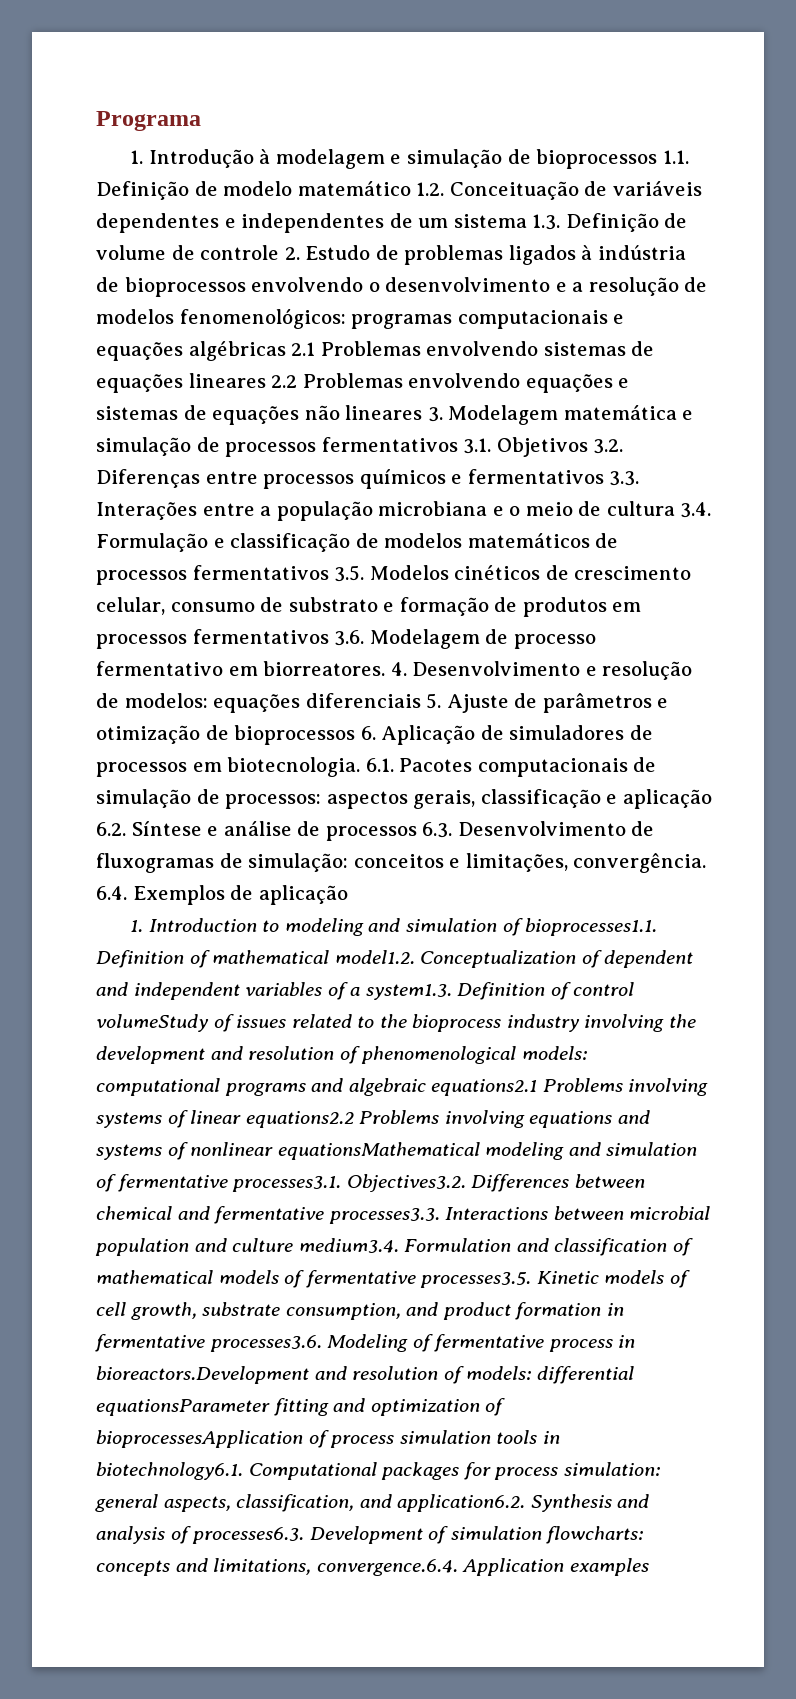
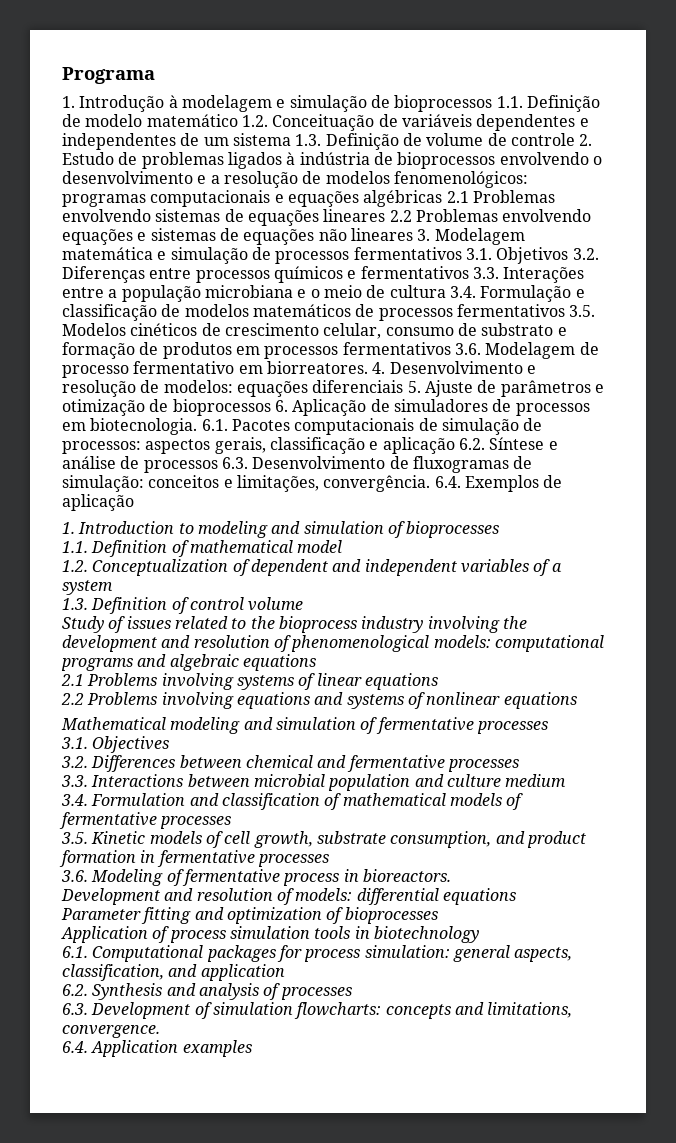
[525,918,658,936] bioprocesses1.1. -> [406,521,500,538] [62,541,88,553] bioprocesses // 1.1.
[334,950,415,964] model1.2. -> [297,540,343,553] [62,560,88,572] model // 1.2.
[365,984,452,1000] system1.3. -> [62,580,113,595] [62,598,88,610] system // 1.3.
[96,1014,209,1032] volumeStudy -> [248,597,304,611] [62,616,104,633] volume // Study
[431,1079,538,1096] equations2.1 -> [242,654,316,671] [61,674,84,686] equations // 2.1
[245,1111,354,1128] equations2.2 -> [364,673,438,690] [61,693,84,705] equations // 2.2
[277,1142,480,1160] equationsMathematical -> [503,692,577,709] [61,717,166,730] equations // Mathematical
[232,1174,466,1192] processes3.1. Objectives3.2. -> [476,721,548,734] [61,736,170,753] [61,756,88,768] processes // 3.1. Objectives // 3.2.
[328,1208,440,1224] processes3.3. -> [447,759,519,772] [61,775,88,787] processes // 3.3.
[298,1238,399,1253] medium3.4. -> [505,774,567,787] [61,794,88,806] medium // 3.4.
[420,1272,532,1288] processes3.5. -> [160,816,232,829] [61,832,88,844] processes // 3.5.
[209,1335,322,1352] processes3.6. -> [257,854,329,867] [61,870,88,882] processes // 3.6.
[96,1366,309,1384] bioreactors.Development -> [362,869,451,882] [61,888,160,905] bioreactors. // Development
[96,1399,270,1416] equationsParameter -> [442,888,516,905] [61,908,141,920] equations // Parameter
[96,1430,303,1448] bioprocessesApplication -> [344,907,438,924] [61,926,148,943] bioprocesses // Application
[96,1462,243,1480] biotechnology6.1. -> [373,926,479,943] [62,946,88,958] biotechnology // 6.1.
[397,1494,526,1512] application6.2. -> [200,964,285,981] [62,984,88,996] application // 6.2.
[192,1527,305,1544] processes6.3. -> [280,987,352,1000] [62,1003,88,1015] processes // 6.3.
[316,1559,458,1576] convergence.6.4. -> [62,1025,160,1038] [62,1041,88,1053] convergence. // 6.4.

